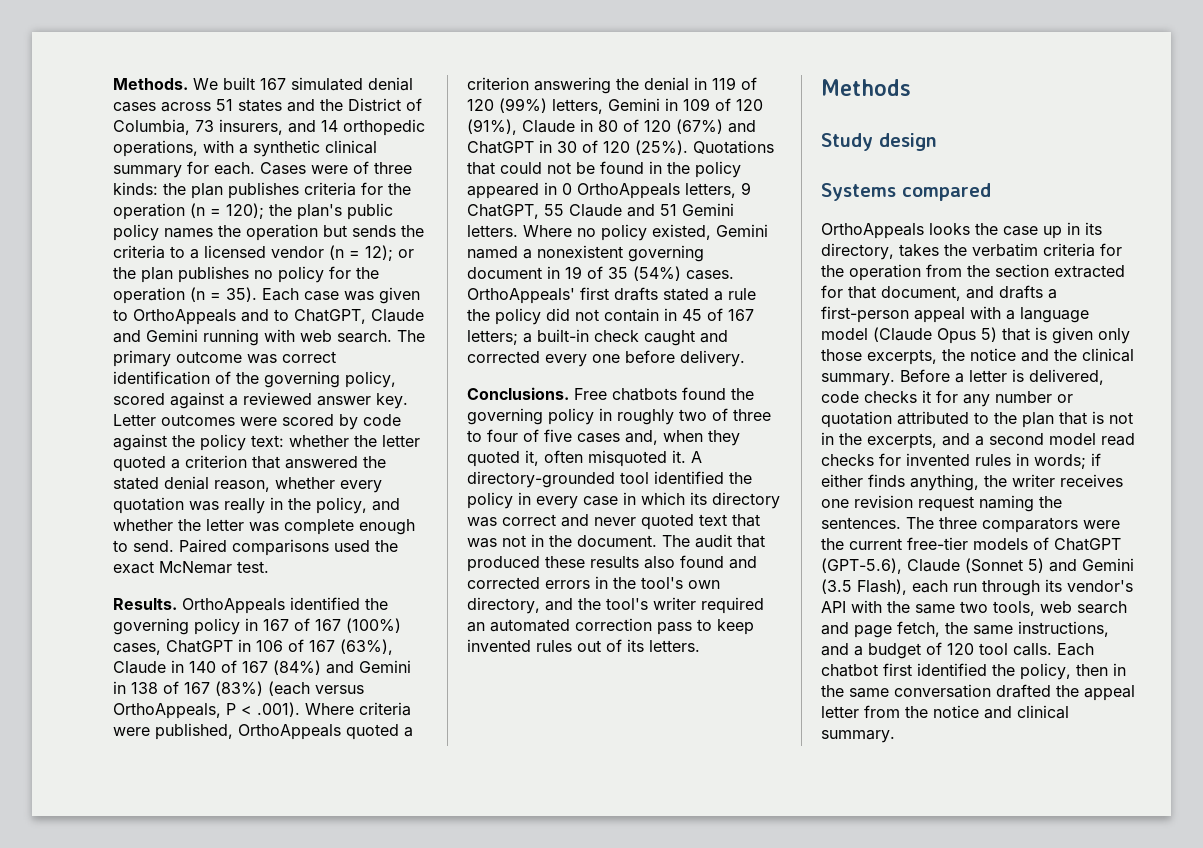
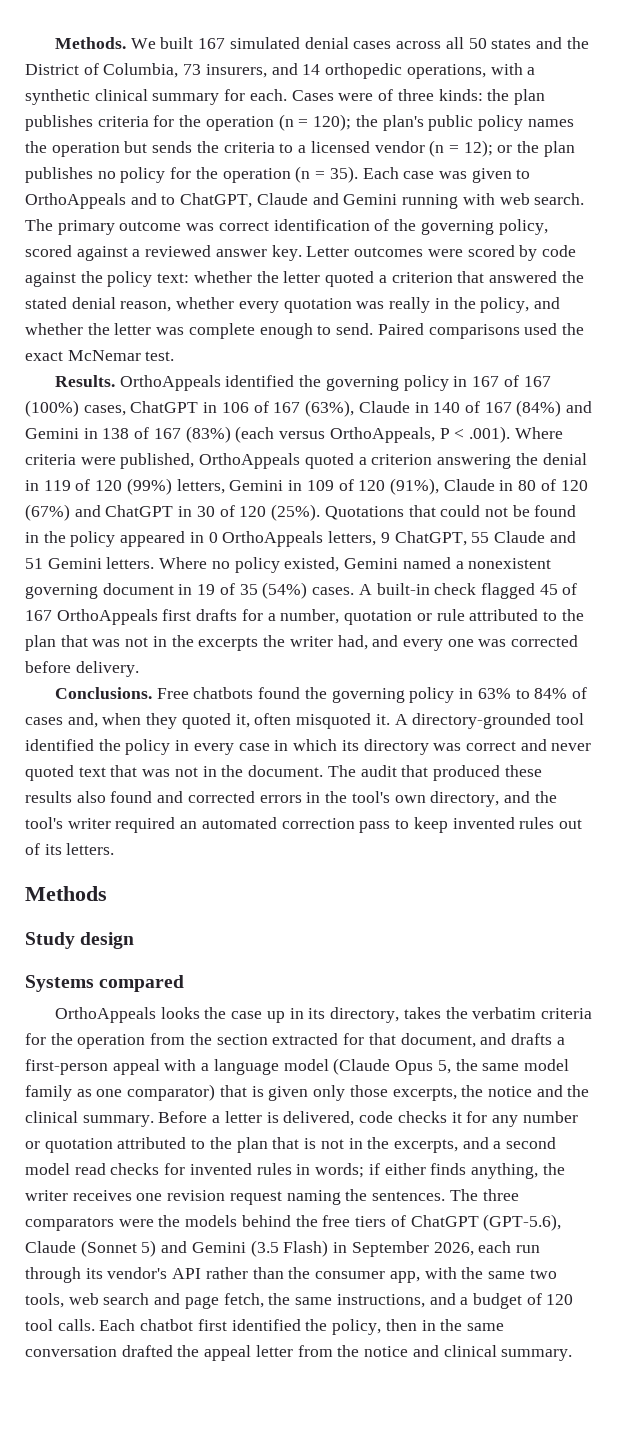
[216,99,233,111] 51 -> [445,37,487,49] all 50
[467,287,756,304] [467,308,754,325] [467,329,728,346] [467,351,620,367] OrthoAppeals' first drafts stated a rule the policy did not contain in 45 of 167 letters; a built-in check caught and corrected every one -> [358,583,578,599] [25,609,584,625] [25,635,579,651] A built-in check flagged 45 of 167 OrthoAppeals first drafts for a number, quotation or rule attributed to the plan that was not in the excerpts the writer had, and every one was corrected
[617,408,771,425] [467,429,572,442] roughly two of three to four of five -> [477,687,587,699] 63% to 84% of
[981,327,997,342] 5) -> [437,1059,569,1074] [25,1084,216,1101] 5, the same model family as one comparator)
[849,537,1028,550] current free-tier models -> [185,1215,387,1227] models behind the free tiers
[857,579,907,595] Flash), -> [283,1240,474,1257] Flash) in September 2026,
(846, 607) none -> [205,1267,420,1283] rather than the consumer app,

